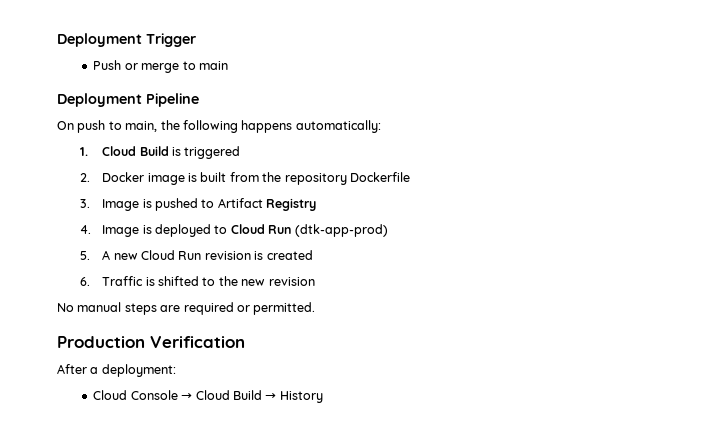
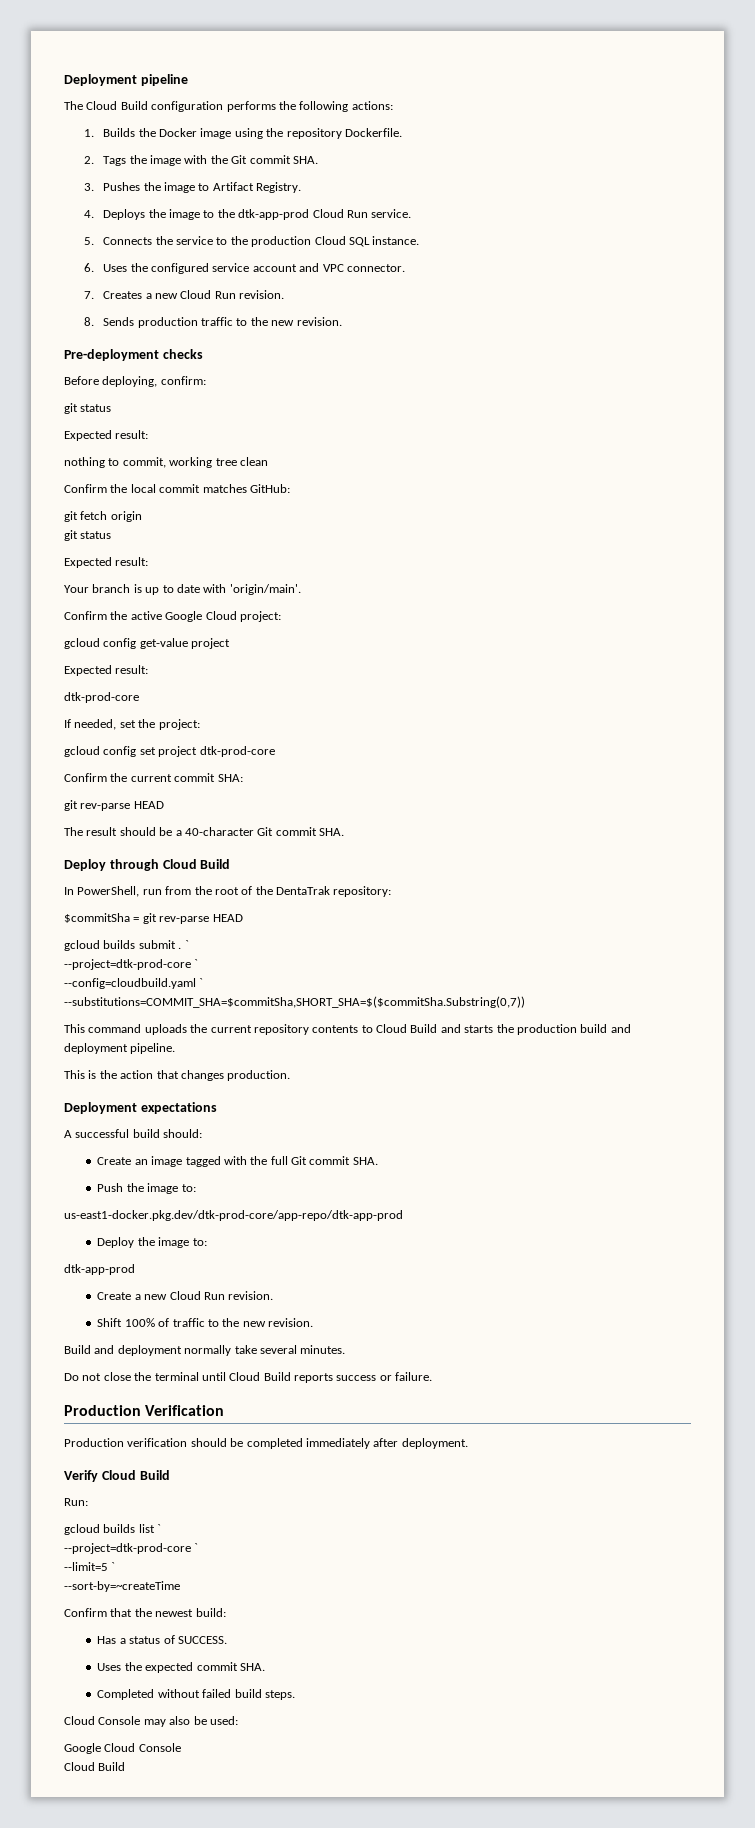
[57,33,196,47] [93,60,228,73] [57,93,199,107] [57,120,381,133] [79,146,241,159] [79,172,410,185] [79,198,199,211] Deployment Trigger // Push or merge to main // Deployment Pipeline // On push to main, the following happens automatically: // 1. Cloud Build is triggered // 2. Docker image is built from the repository Dockerfile // 3. Image is pushed -> [64,74,188,86] [64,101,393,112] [83,128,402,139] [83,155,318,166] [83,182,196,193] Deployment pipeline // The Cloud Build configuration performs the following actions: // 1. Builds the Docker image using the repository Dockerfile. // 2. Tags the image with the Git commit SHA. // 3. Pushes the image
[266,198,317,211] Registry -> [256,182,302,193] Registry.
[102,224,388,237] Image is deployed to Cloud Run (dtk-app-prod) -> [103,209,412,220] Deploys the image to the dtk-app-prod Cloud Run service.
[102,250,313,260] [79,276,315,286] [57,302,316,315] [57,336,245,348] [57,364,176,377] [93,390,323,403] A new Cloud Run revision is created // 6. Traffic is shifted to the new revision // No manual steps are required or permitted. // Production Verification // After a deployment: // Cloud Console → Cloud Build → History -> [103,236,420,247] [83,263,405,274] [83,290,285,299] [83,317,342,328] [64,349,203,361] [64,376,206,387] [64,403,112,414] [64,430,149,441] [64,457,268,468] [64,484,290,493] [64,511,142,522] [64,530,112,541] [64,557,149,568] [64,584,301,595] [64,611,281,622] [64,638,231,649] [64,665,149,676] [64,692,139,703] [64,719,200,730] [64,746,275,757] [64,773,243,782] [64,800,164,811] [64,827,344,836] [64,859,231,871] [64,886,392,897] [64,913,243,924] [64,940,189,951] [64,959,199,970] [64,978,204,989] [64,996,525,1008] [64,1024,631,1035] [64,1043,176,1054] [64,1070,291,1081] [64,1102,217,1114] [64,1129,203,1138] [97,1156,378,1167] [97,1183,196,1194] [64,1210,403,1221] [97,1237,207,1248] [64,1264,135,1275] [97,1291,274,1300] [97,1318,314,1327] [64,1345,346,1356] [64,1372,433,1383] [64,1405,225,1416] [64,1438,468,1449] [64,1470,170,1482] [64,1498,88,1506] [64,1524,162,1535] [64,1543,199,1554] [64,1562,116,1571] [64,1581,180,1592] [64,1608,226,1617] [97,1635,227,1644] [97,1662,265,1673] [97,1689,295,1700] [64,1716,238,1727] [64,1743,181,1754] [64,1762,126,1771] Connects the service to the production Cloud SQL instance. // 6. Uses the configured service account and VPC connector. // 7. Creates a new Cloud Run revision. // 8. Sends production traffic to the new revision. // Pre-deployment checks // Before deploying, confirm: // git status // Expected result: // nothing to commit, working tree clean // Confirm the local commit matches GitHub: // git fetch origin // git status // Expected result: // Your branch is up to date with 'origin/main'. // Confirm the active Google Cloud project: // gcloud config get-value project // Expected result: // dtk-prod-core // If needed, set the project: // gcloud config set project dtk-prod-core // Confirm the current commit SHA: // git rev-parse HEAD // The result should be a 40-character Git commit SHA. // Deploy through Cloud Build // In PowerShell, run from the root of the DentaTrak repository: // $commitSha = git rev-parse HEAD // gcloud builds submit . ` // --project=dtk-prod-core ` // --config=cloudbuild.yaml ` // --substitutions=COMMIT_SHA=$commitSha,SHORT_SHA=$($commitSha.Substring(0,7)) // This command uploads the current repository contents to Cloud Build and starts the production build and deployment pipeline. // This is the action that changes production. // Deployment expectations // A successful build should: // Create an image tagged with the full Git commit SHA. // Push the image to: // us-east1-docker.pkg.dev/dtk-prod-core/app-repo/dtk-app-prod // Deploy the image to: // dtk-app-prod // Create a new Cloud Run revision. // Shift 100% of traffic to the new revision. // Build and deployment normally take several minutes. // Do not close the terminal until Cloud Build reports success or failure. // Production Verification // Production verification should be completed immediately after deployment. // Verify Cloud Build // Run: // gcloud builds list ` // --project=dtk-prod-core ` // --limit=5 ` // --sort-by=~createTime // Confirm that the newest build: // Has a status of SUCCESS. // Uses the expected commit SHA. // Completed without failed build steps. // Cloud Console may also be used: // Google Cloud Console // Cloud Build

